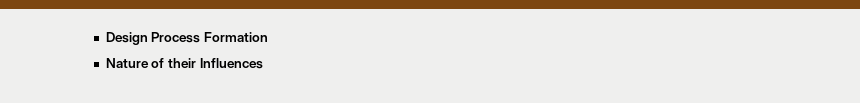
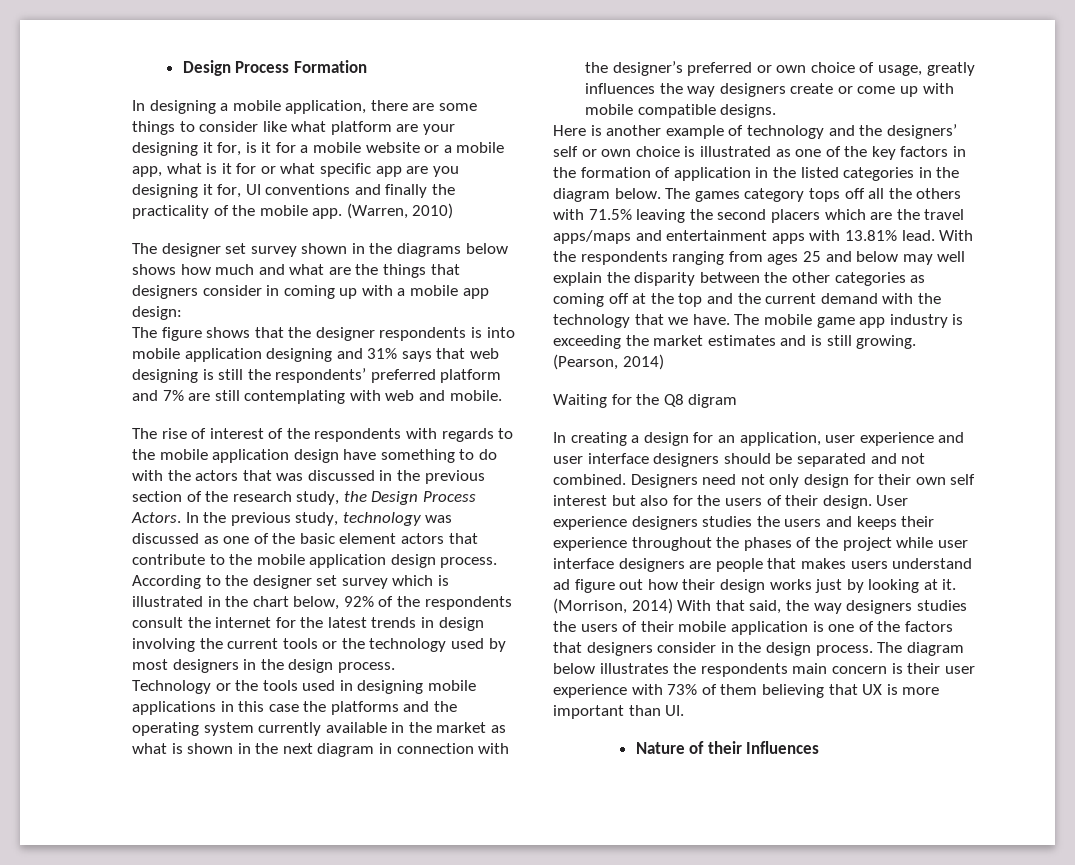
(269, 37) none -> [131,100,478,114] [131,121,456,135] [131,142,505,156] [131,163,459,177] [131,184,456,198] [131,203,454,219] [131,243,508,257] [131,264,460,278] [131,285,489,299] [131,306,182,320] [131,327,515,341] [131,348,500,362] [131,368,502,383] [131,390,502,404] [131,428,514,442] [131,449,498,463] [131,470,485,484] [131,491,477,505] [130,512,453,526] [131,533,478,544] [131,554,498,568] [131,575,450,589] [131,596,512,610] [131,617,484,631] [131,638,506,652] [131,659,395,673] [131,680,477,694] [131,701,458,715] [131,722,507,736] [131,743,510,757] [584,61,975,76] [584,83,954,97] [584,104,777,118] [553,124,957,139] [553,146,967,160] [553,167,960,181] [553,188,962,202] [553,209,965,223] [553,230,974,244] [553,251,966,265] [553,272,926,286] [553,293,941,307] [553,314,964,328] [553,335,917,349] [553,354,664,370] [553,394,738,408] [553,432,965,446] [553,453,926,467] [553,474,976,488] [553,495,909,509] [553,516,935,530] [553,537,968,551] [553,558,973,572] [553,579,957,593] [553,598,967,614] [553,621,953,635] [553,642,964,656] [553,663,975,677] [553,684,940,698] [553,705,685,719] // In designing a mobile application, there are some things to consider like what platform are your designing it for, is it for a mobile website or a mobile app, what is it for or what specific app are you designing it for, UI conventions and finally the practicality of the mobile app. (Warren, 2010) // The designer set survey shown in the diagrams below shows how much and what are the things that designers consider in coming up with a mobile app design: // The figure shows that the designer respondents is into mobile application designing and 31% says that web designing is still the respondents’ preferred platform and 7% are still contemplating with web and mobile. // The rise of interest of the respondents with regards to the mobile application design have something to do with the actors that was discussed in the previous section of the research study, the Design Process Actors. In the previous study, technology was discussed as one of the basic element actors that contribute to the mobile application design process. According to the designer set survey which is illustrated in the chart below, 92% of the respondents consult the internet for the latest trends in design involving the current tools or the technology used by most designers in the design process. // Technology or the tools used in designing mobile applications in this case the platforms and the operating system currently available in the market as what is shown in the next diagram in connection with the designer’s preferred or own choice of usage, greatly influences the way designers create or come up with mobile compatible designs. // Here is another example of technology and the designers’ self or own choice is illustrated as one of the key factors in the formation of application in the listed categories in the diagram below. The games category tops off all the others with 71.5% leaving the second placers which are the travel apps/maps and entertainment apps with 13.81% lead. With the respondents ranging from ages 25 and below may well explain the disparity between the other categories as coming off at the top and the current demand with the technology that we have. The mobile game app industry is exceeding the market estimates and is still growing. (Pearson, 2014) // Waiting for the Q8 digram // In creating a design for an application, user experience and user interface designers should be separated and not combined. Designers need not only design for their own self interest but also for the users of their design. User experience designers studies the users and keeps their experience throughout the phases of the project while user interface designers are people that makes users understand ad figure out how their design works just by looking at it. (Morrison, 2014) With that said, the way designers studies the users of their mobile application is one of the factors that designers consider in the design process. The diagram below illustrates the respondents main concern is their user experience with 73% of them believing that UX is more important than UI.

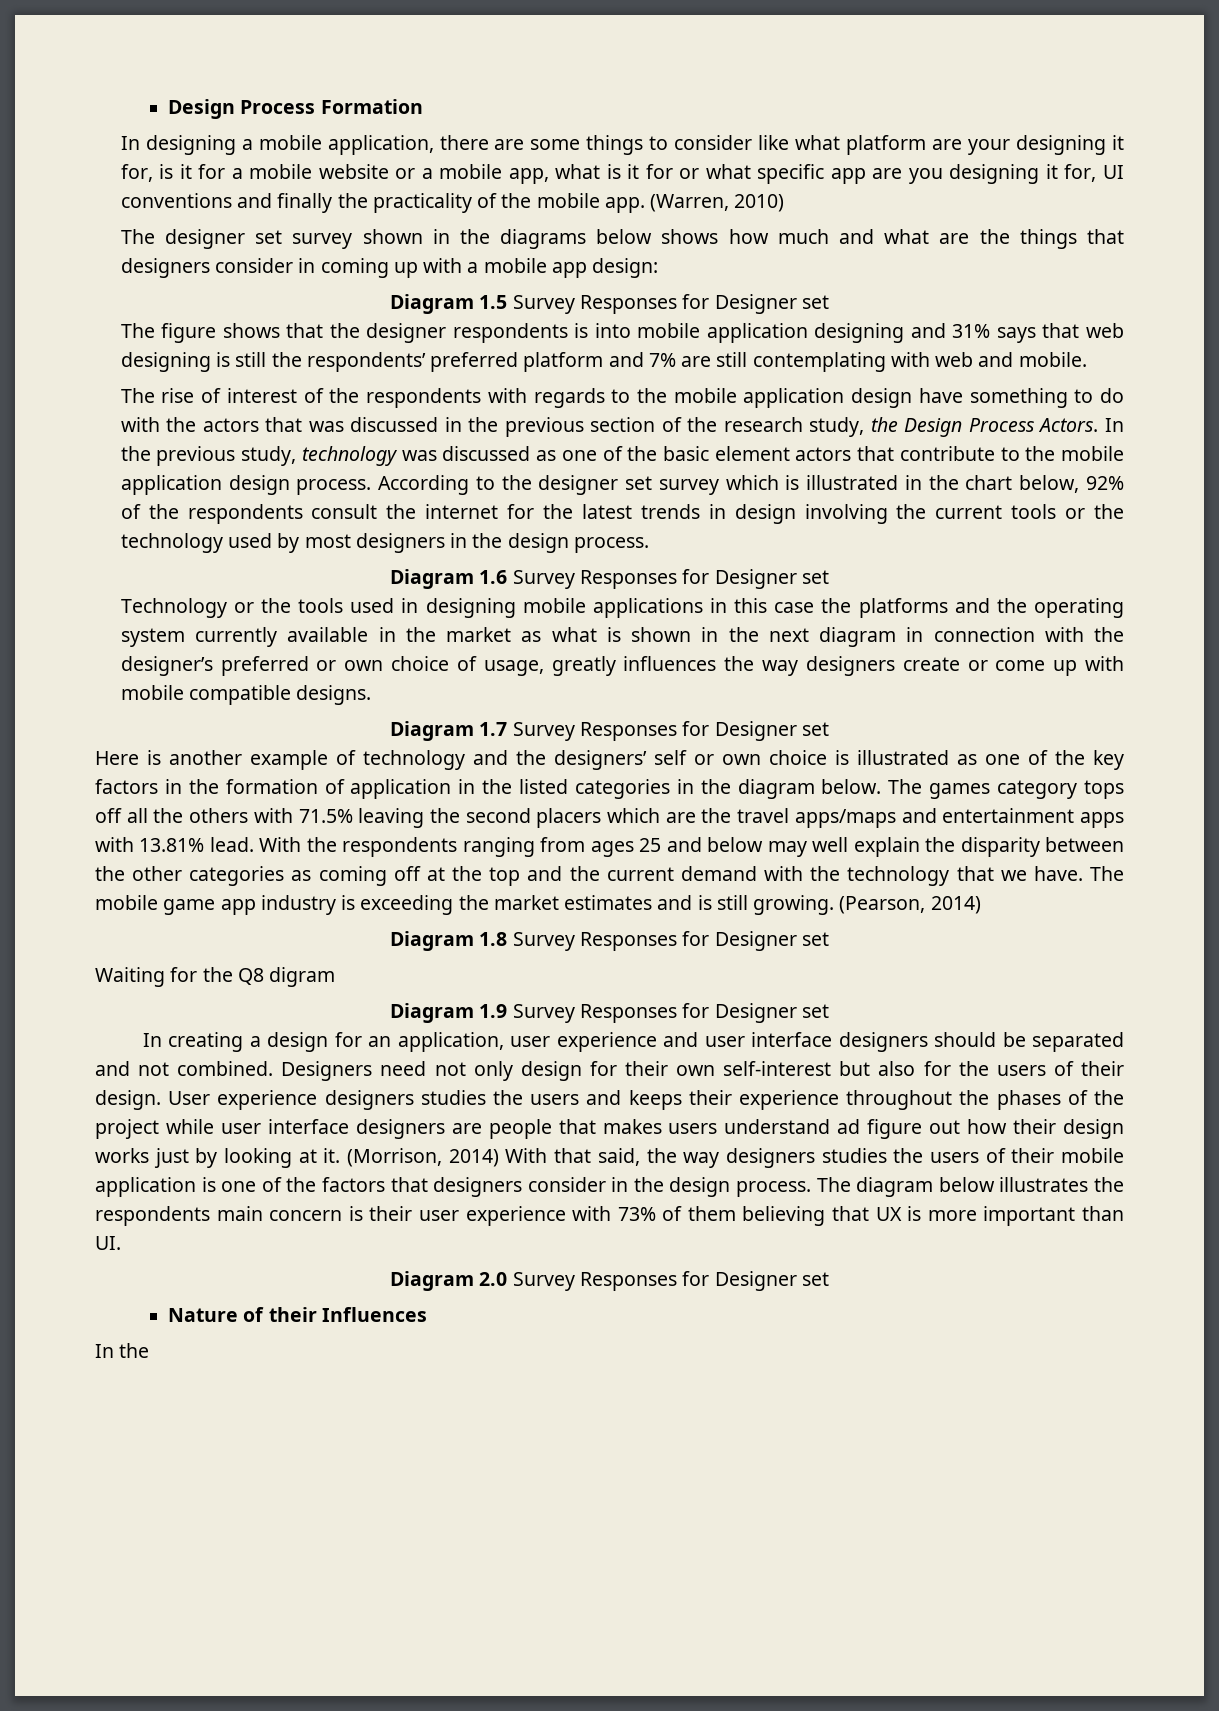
(182, 313) none -> [390,294,829,314] // Diagram 1.5 Survey Responses for Designer set
(395, 667) none -> [390,569,829,589] // Diagram 1.6 Survey Responses for Designer set
(777, 111) none -> [390,721,829,741] // Diagram 1.7 Survey Responses for Designer set
(664, 362) none -> [390,931,829,951] // Diagram 1.8 Survey Responses for Designer set
(738, 401) none -> [390,1003,829,1023] // Diagram 1.9 Survey Responses for Designer set
[950,474,976,485] [553,495,607,506] self interest -> [723,1061,832,1076] self-interest
(685, 710) none -> [390,1271,829,1291] // Diagram 2.0 Survey Responses for Designer set
(820, 747) none -> [95,1343,150,1358] // In the

